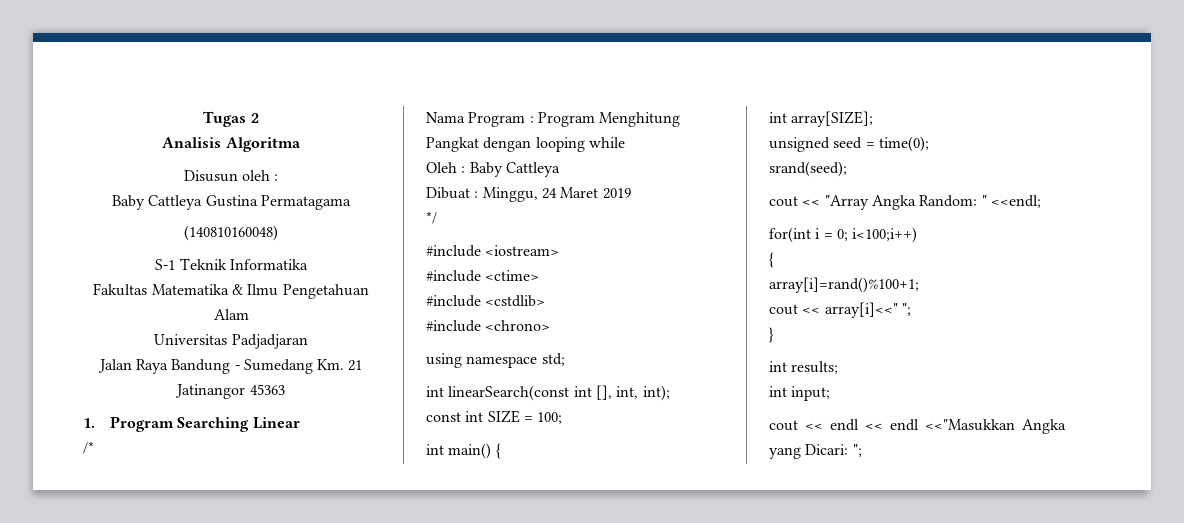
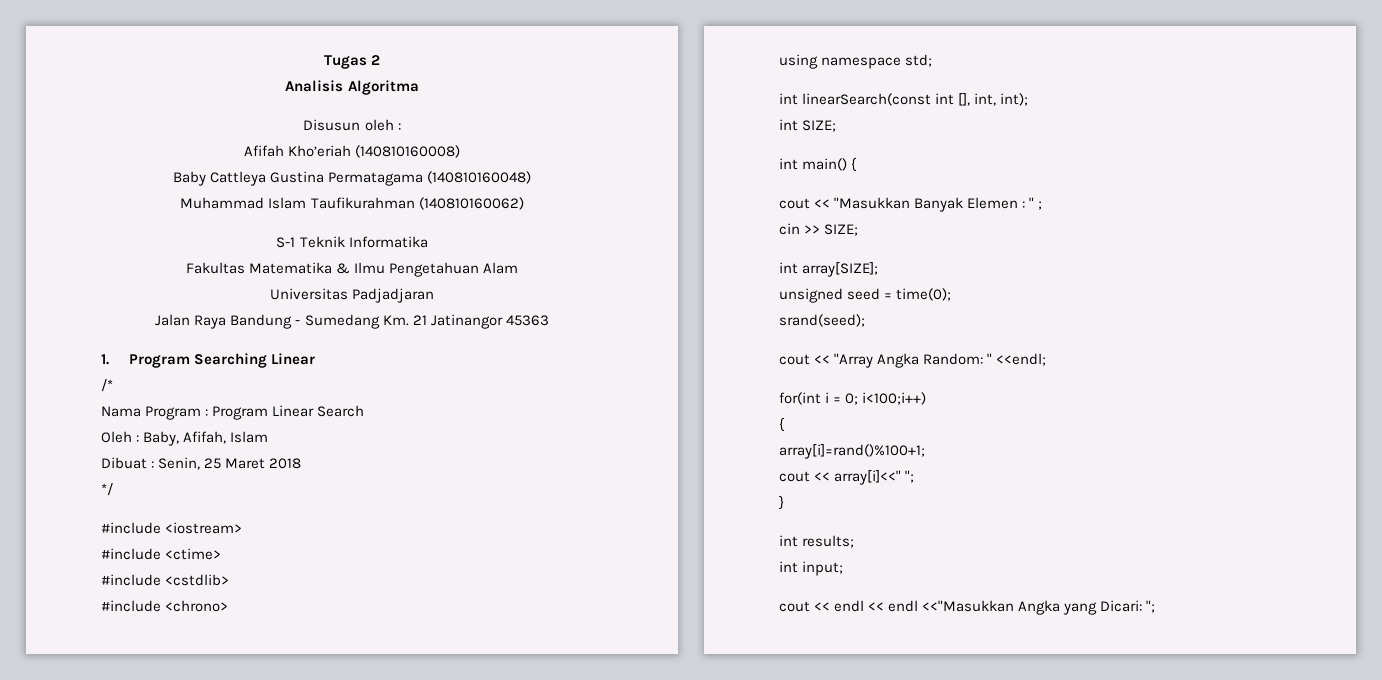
(279, 177) none -> [243,145,461,158] // Afifah Kho’eriah (140810160008)
[184,225,278,241] // (140810160048) -> [427,171,532,184] [180,197,524,210] (140810160048) // Muhammad Islam Taufikurahman (140810160062)
[599,112,681,127] [426,137,625,152] Menghitung Pangkat dengan looping while -> [272,405,365,417] Linear Search
[469,162,560,177] Baby Cattleya -> [143,431,269,446] Baby, Afifah, Islam
[482,187,631,202] Minggu, 24 Maret 2019 -> [158,457,302,470] Senin, 25 Maret 2018
[426,410,563,424] [426,443,501,459] const int SIZE = 100; // int main() { -> [779,119,837,132] [779,157,858,172] [779,197,1043,212] [779,223,859,236] int SIZE; // int main() { // cout << "Masukkan Banyak Elemen : " ; // cin >> SIZE;

